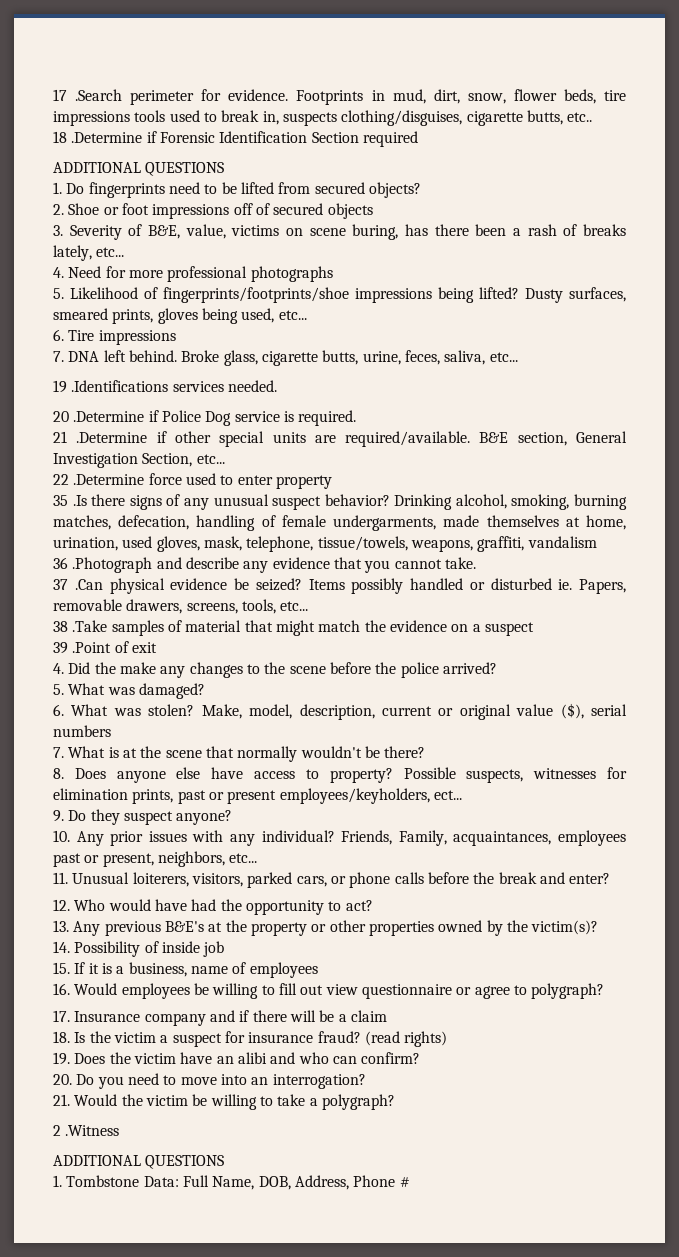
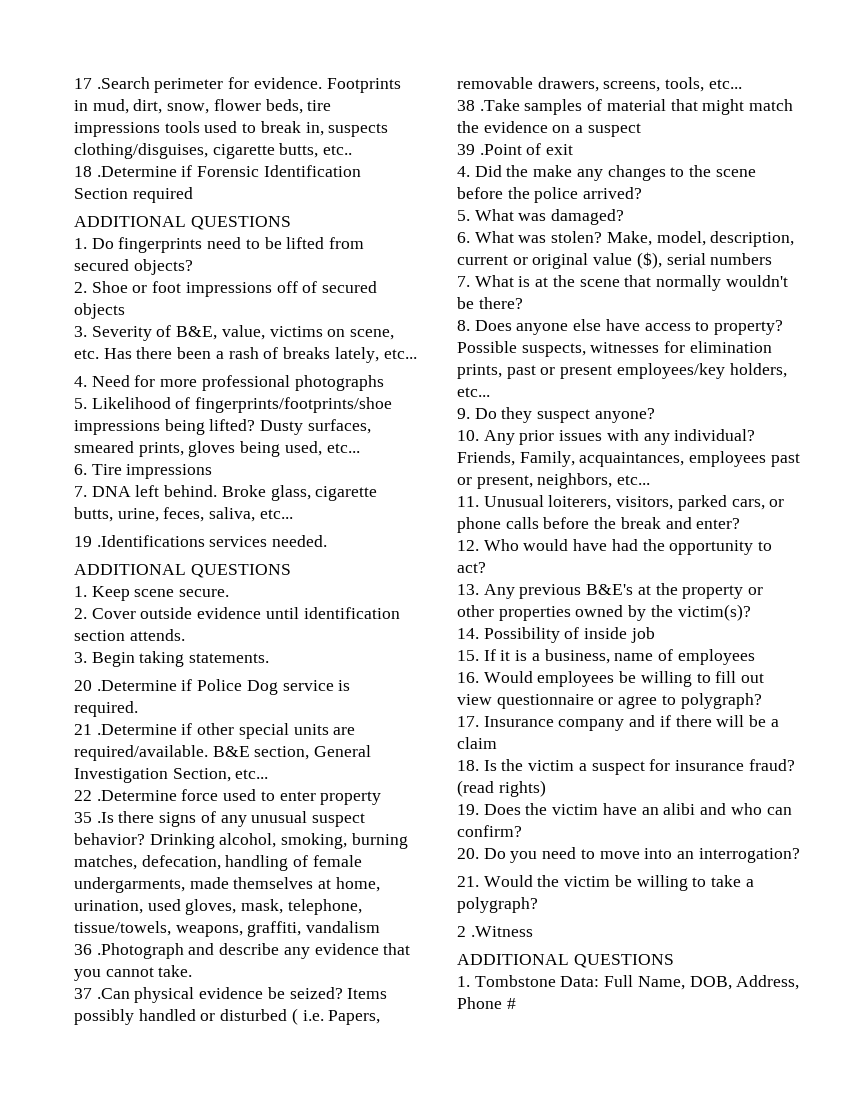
[309,224,429,240] scene buring, has -> [350,329,395,340] [74,348,132,359] scene, etc. Has
(277, 386) none -> [74,564,291,578] [74,586,230,601] [74,607,400,619] [74,629,185,641] [74,651,270,667] // ADDITIONAL QUESTIONS // 1. Keep scene secure. // 2. Cover outside evidence until identification section attends. // 3. Begin taking statements.
[558,579,573,590] ie. -> [291,1008,324,1025] ( i.e.
[279,788,462,804] employees/keyholders, ect... -> [616,363,787,379] [457,387,490,397] employees/key holders, etc...

